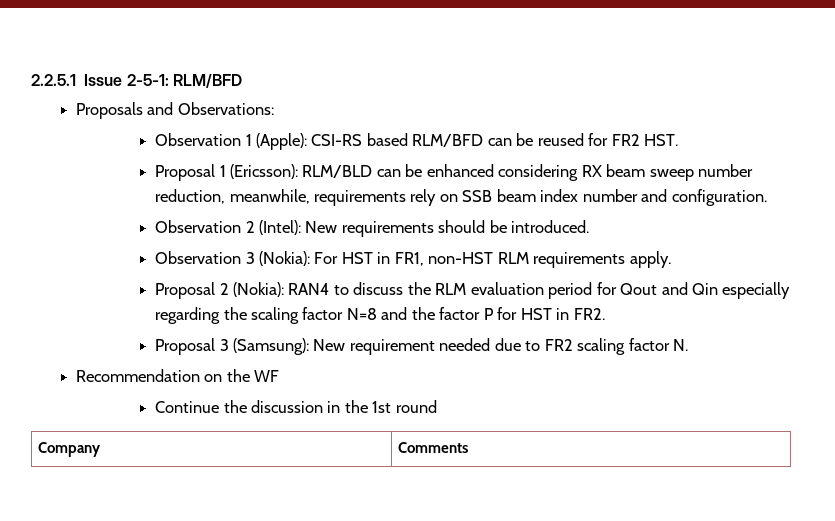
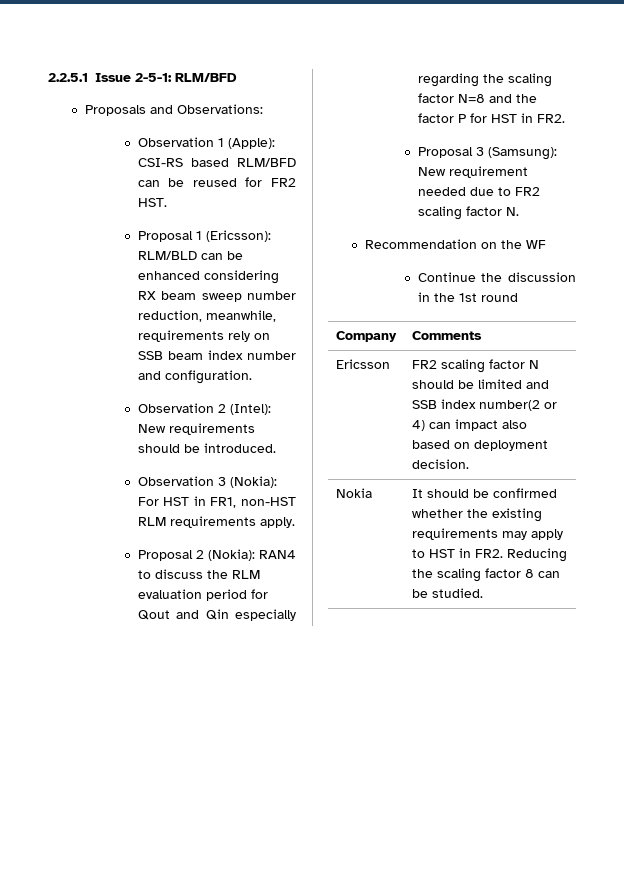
(468, 447) none -> [335,359,390,369] [411,359,539,373] [411,379,549,389] [411,399,557,411] [411,419,527,431] [411,440,548,451] [411,459,469,469] [335,488,372,498] [411,488,557,498] [411,508,542,522] [411,528,563,540] [411,548,567,562] [411,568,560,582] [411,588,483,598] // Ericsson | FR2 scaling factor N should be limited and SSB index number(2 or 4) can impact also based on deployment decision. // Nokia | It should be confirmed whether the existing requirements may apply to HST in FR2. Reducing the scaling factor 8 can be studied.

